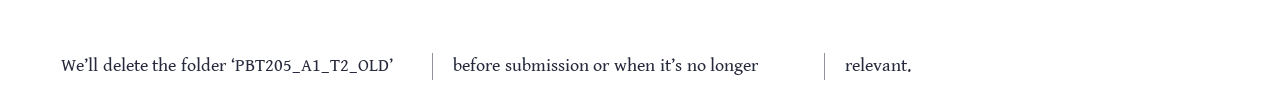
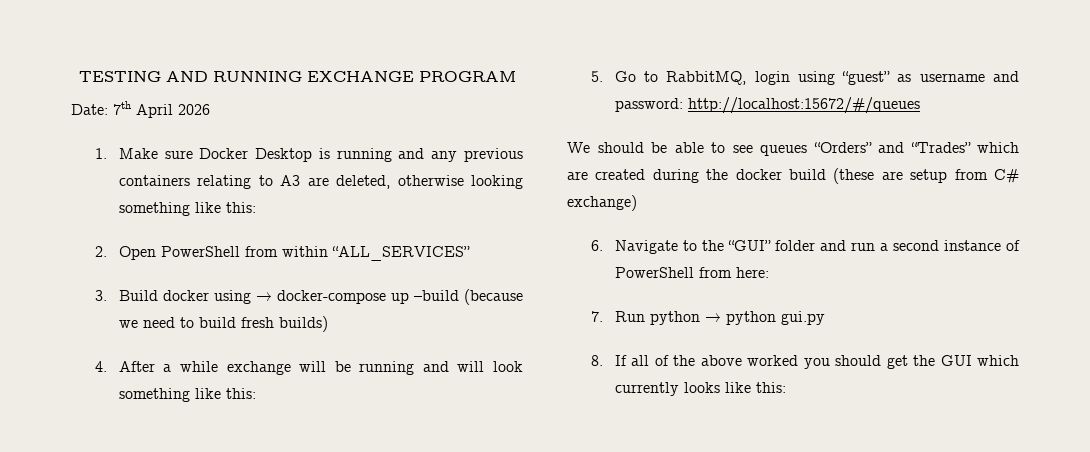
[61,57,911,75] We’ll delete the folder ‘PBT205_A1_T2_OLD’ before submission or when it’s no longer relevant. -> [78,71,516,82] [71,101,210,118] [94,148,523,162] [118,175,523,189] [118,202,256,216] [94,246,470,261] [94,289,523,305] [118,316,328,332] [94,361,523,375] [118,388,256,402] [590,71,1019,85] [614,97,920,114] [567,142,1019,156] [567,168,1019,184] [567,195,637,211] [590,240,1020,254] [614,267,769,278] [590,311,825,325] [590,355,1019,369] [614,382,786,396] TESTING AND RUNNING EXCHANGE PROGRAM // Date: 7th April 2026 // 1. Make sure Docker Desktop is running and any previous containers relating to A3 are deleted, otherwise looking something like this: // 2. Open PowerShell from within “ALL_SERVICES” // 3. Build docker using → docker-compose up –build (because we need to build fresh builds) // 4. After a while exchange will be running and will look something like this: // 5. Go to RabbitMQ, login using “guest” as username and password: http://localhost:15672/#/queues // We should be able to see queues “Orders” and “Trades” which are created during the docker build (these are setup from C# exchange) // 6. Navigate to the “GUI” folder and run a second instance of PowerShell from here: // 7. Run python → python gui.py // 8. If all of the above worked you should get the GUI which currently looks like this:

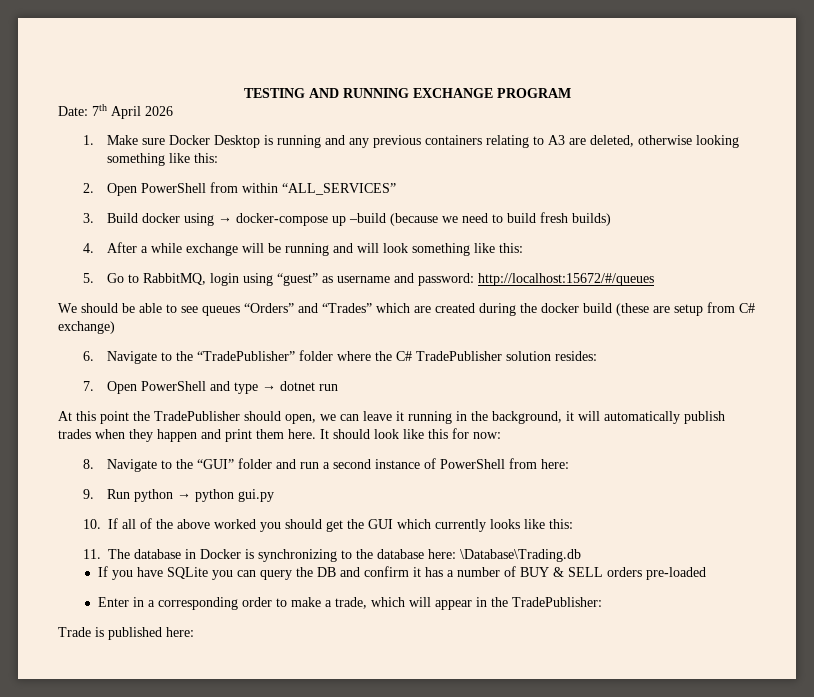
(724, 245) none -> [197,350,598,361] [82,381,339,394] [58,411,725,424] [58,428,501,442] [82,459,194,472] “TradePublisher” folder where the C# TradePublisher solution resides: // 7. Open PowerShell and type → dotnet run // At this point the TradePublisher should open, we can leave it running in the background, it will automatically publish trades when they happen and print them here. It should look like this for now: // 8. Navigate to the
[590,311,603,322] 7. -> [82,489,94,499] 9.
[590,355,603,366] 8. -> [82,519,101,529] 10.
(786, 387) none -> [82,549,581,562] [97,566,706,580] [97,597,602,610] [58,627,194,640] // 11. The database in Docker is synchronizing to the database here: \Database\Trading.db // If you have SQLite you can query the DB and confirm it has a number of BUY & SELL orders pre-loaded // Enter in a corresponding order to make a trade, which will appear in the TradePublisher: // Trade is published here:

